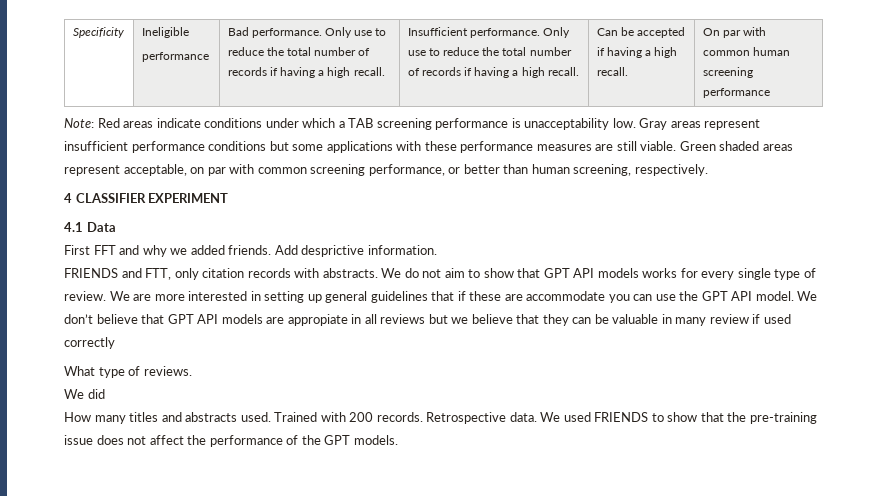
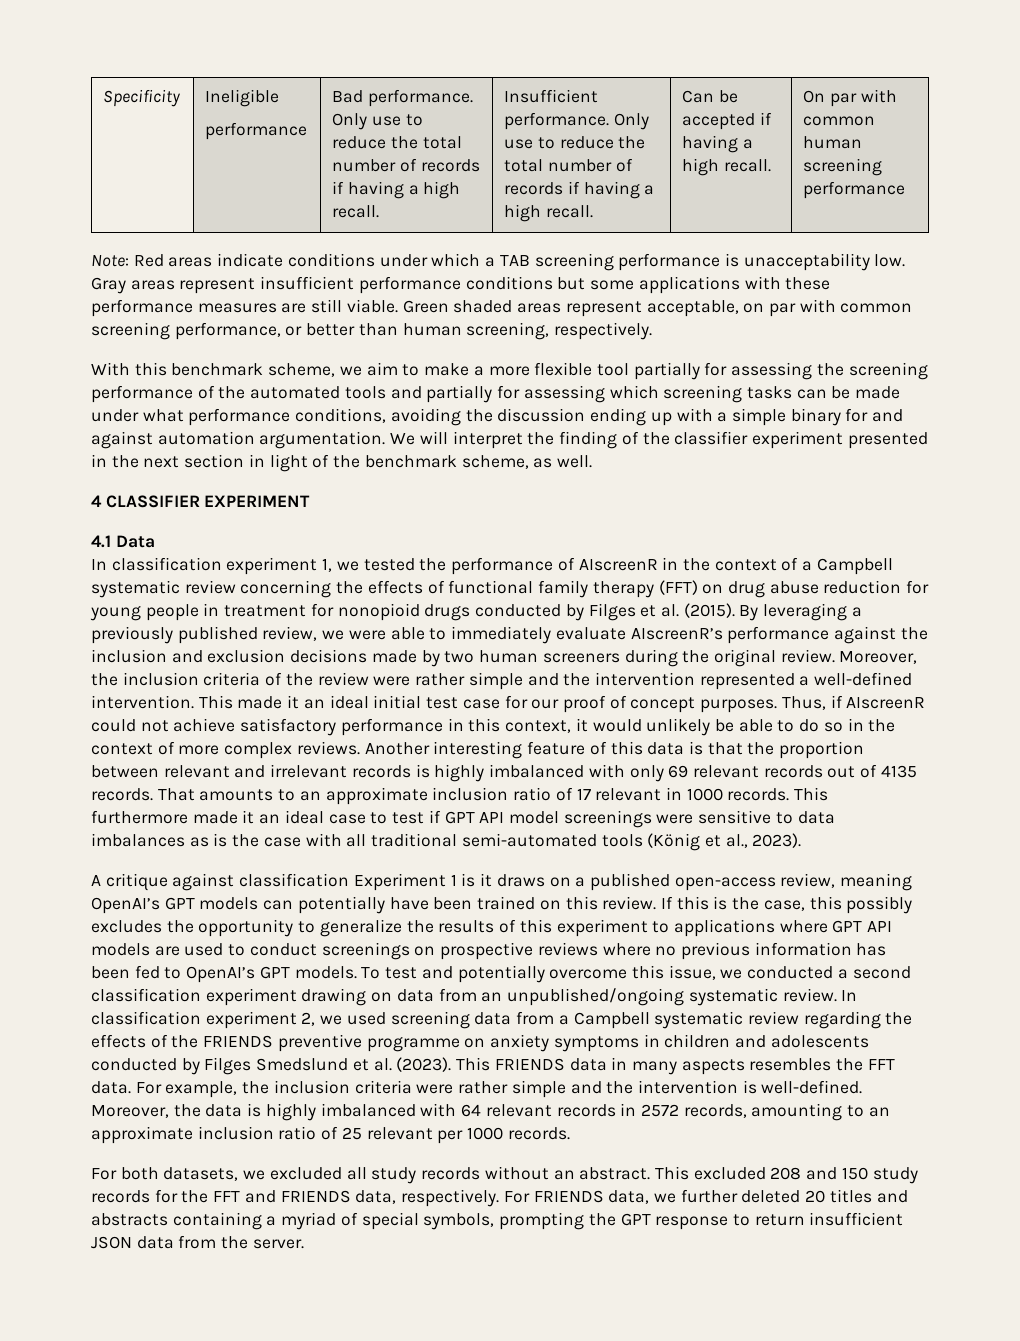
(708, 170) none -> [91,362,928,380] [91,385,901,403] [91,408,904,426] [91,431,928,449] [91,454,592,472] // With this benchmark scheme, we aim to make a more flexible tool partially for assessing the screening performance of the automated tools and partially for assessing which screening tasks can be made under what performance conditions, avoiding the discussion ending up with a simple binary for and against automation argumentation. We will interpret the finding of the classifier experiment presented in the next section in light of the benchmark scheme, as well.
[64,245,437,257] [64,268,816,280] [64,291,818,303] [64,314,791,326] [64,337,115,349] [64,366,192,378] [64,389,105,399] [64,412,817,424] [64,435,398,447] First FFT and why we added friends. Add desprictive information. // FRIENDS and FTT, only citation records with abstracts. We do not aim to show that GPT API models works for every single type of review. We are more interested in setting up general guidelines that if these are accommodate you can use the GPT API model. We don’t believe that GPT API models are appropiate in all reviews but we believe that they can be valuable in many review if used correctly // What type of reviews. // We did // How many titles and abstracts used. Trained with 200 records. Retrospective data. We used FRIENDS to show that the pre-training issue does not affect the performance of the GPT models. -> [91,557,893,575] [91,580,930,598] [90,603,862,621] [91,626,928,644] [91,649,918,667] [91,672,913,690] [91,695,926,713] [91,718,896,736] [91,741,865,759] [91,764,917,782] [91,787,829,805] [91,810,835,828] [91,833,802,851] [91,873,913,891] [91,896,913,914] [91,919,893,937] [91,942,887,960] [91,965,911,983] [91,988,858,1006] [91,1011,913,1029] [91,1034,869,1052] [91,1057,895,1075] [91,1080,863,1098] [91,1103,890,1121] [91,1126,570,1144] [91,1166,918,1184] [91,1189,908,1207] [91,1212,904,1230] [91,1235,304,1249] In classification experiment 1, we tested the performance of AIscreenR in the context of a Campbell systematic review concerning the effects of functional family therapy (FFT) on drug abuse reduction for young people in treatment for nonopioid drugs conducted by Filges et al. (2015). By leveraging a previously published review, we were able to immediately evaluate AIscreenR’s performance against the inclusion and exclusion decisions made by two human screeners during the original review. Moreover, the inclusion criteria of the review were rather simple and the intervention represented a well-defined intervention. This made it an ideal initial test case for our proof of concept purposes. Thus, if AIscreenR could not achieve satisfactory performance in this context, it would unlikely be able to do so in the context of more complex reviews. Another interesting feature of this data is that the proportion between relevant and irrelevant records is highly imbalanced with only 69 relevant records out of 4135 records. That amounts to an approximate inclusion ratio of 17 relevant in 1000 records. This furthermore made it an ideal case to test if GPT API model screenings were sensitive to data imbalances as is the case with all traditional semi-automated tools (König et al., 2023). // A critique against classification Experiment 1 is it draws on a published open-access review, meaning OpenAI’s GPT models can potentially have been trained on this review. If this is the case, this possibly excludes the opportunity to generalize the results of this experiment to applications where GPT API models are used to conduct screenings on prospective reviews where no previous information has been fed to OpenAI’s GPT models. To test and potentially overcome this issue, we conducted a second classification experiment drawing on data from an unpublished/ongoing systematic review. In classification experiment 2, we used screening data from a Campbell systematic review regarding the effects of the FRIENDS preventive programme on anxiety symptoms in children and adolescents conducted by Filges Smedslund et al. (2023). This FRIENDS data in many aspects resembles the FFT data. For example, the inclusion criteria were rather simple and the intervention is well-defined. Moreover, the data is highly imbalanced with 64 relevant records in 2572 records, amounting to an approximate inclusion ratio of 25 relevant per 1000 records. // For both datasets, we excluded all study records without an abstract. This excluded 208 and 150 study records for the FFT and FRIENDS data, respectively. For FRIENDS data, we further deleted 20 titles and abstracts containing a myriad of special symbols, prompting the GPT response to return insufficient JSON data from the server.

